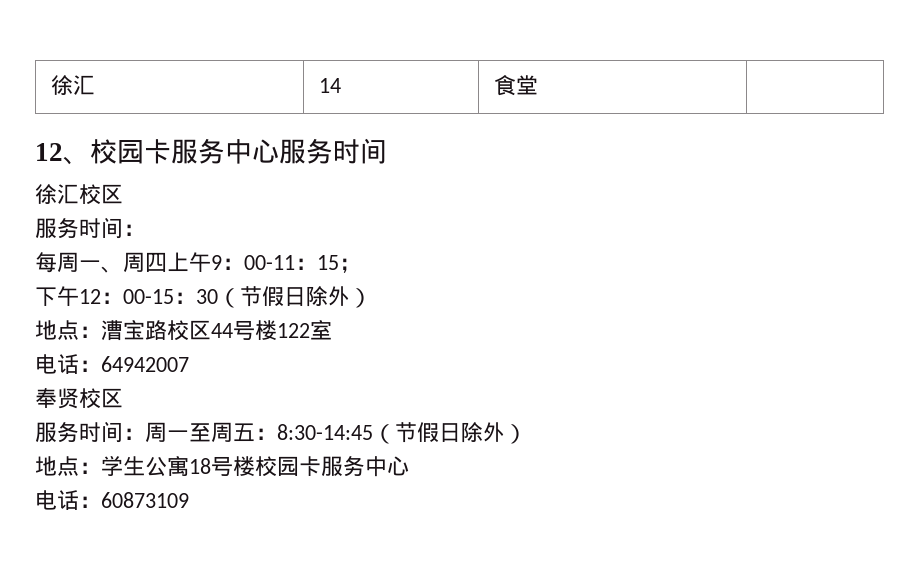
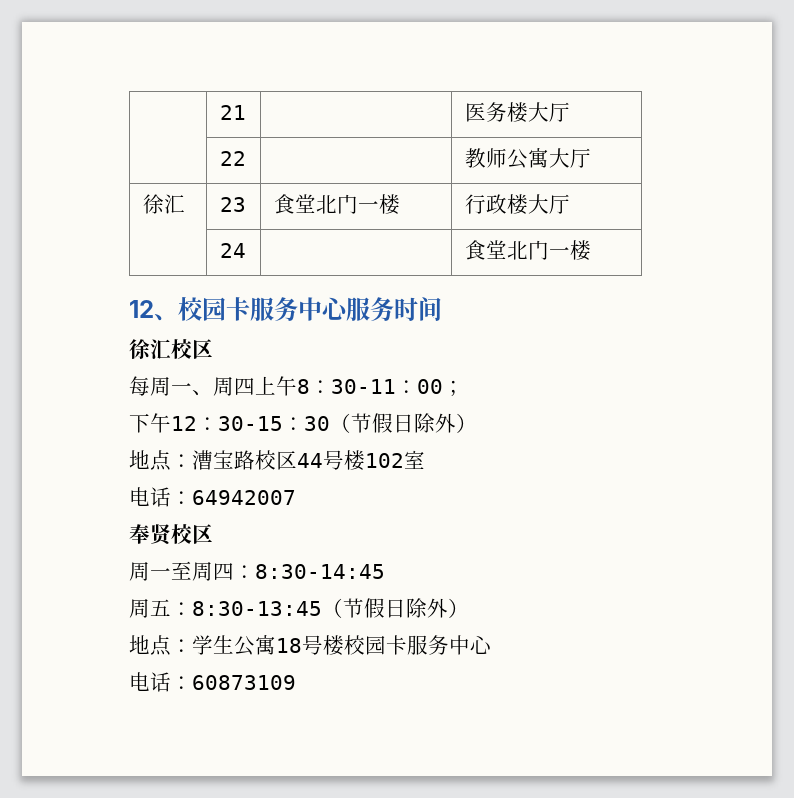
(51, 85) none -> [219,105,246,120] [464,102,570,123] [219,151,246,166] [464,148,591,169] | 21 | | 医务楼大厅 // | 22 | | 教师公寓大厅 //
[319,78,342,93] [494,74,539,96] 14 | 食堂 | -> [219,197,246,212] [273,194,400,215] [464,194,570,215] [219,243,246,258] [464,240,591,261] 23 | 食堂北门一楼 | 行政楼大厅 // | 24 | | 食堂北门一楼
[35,217,145,239] // 服务时间： -> (213, 349) none
[211,255,339,270] 9：00-11：15 -> [297,379,443,394] 8：30-11：00
[123,289,174,304] 00-15 -> [218,416,283,431] 30-15
[277,323,310,338] 122 -> [365,453,404,468] 102
[35,421,373,443] 服务时间：周一至周五：8:30-14:45 -> [129,561,385,581] [129,599,322,618] 周一至周四：8:30-14:45 // 周五：8:30-13:45

